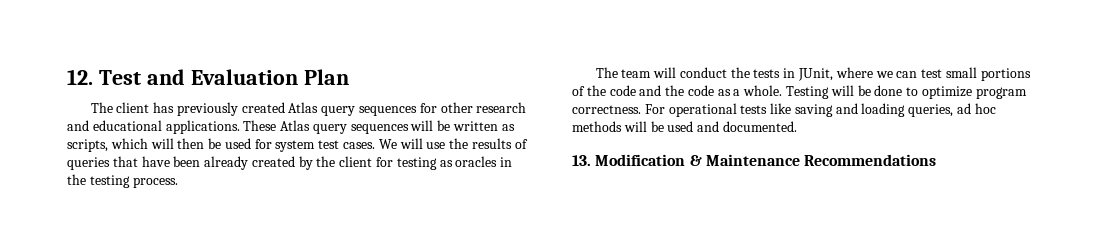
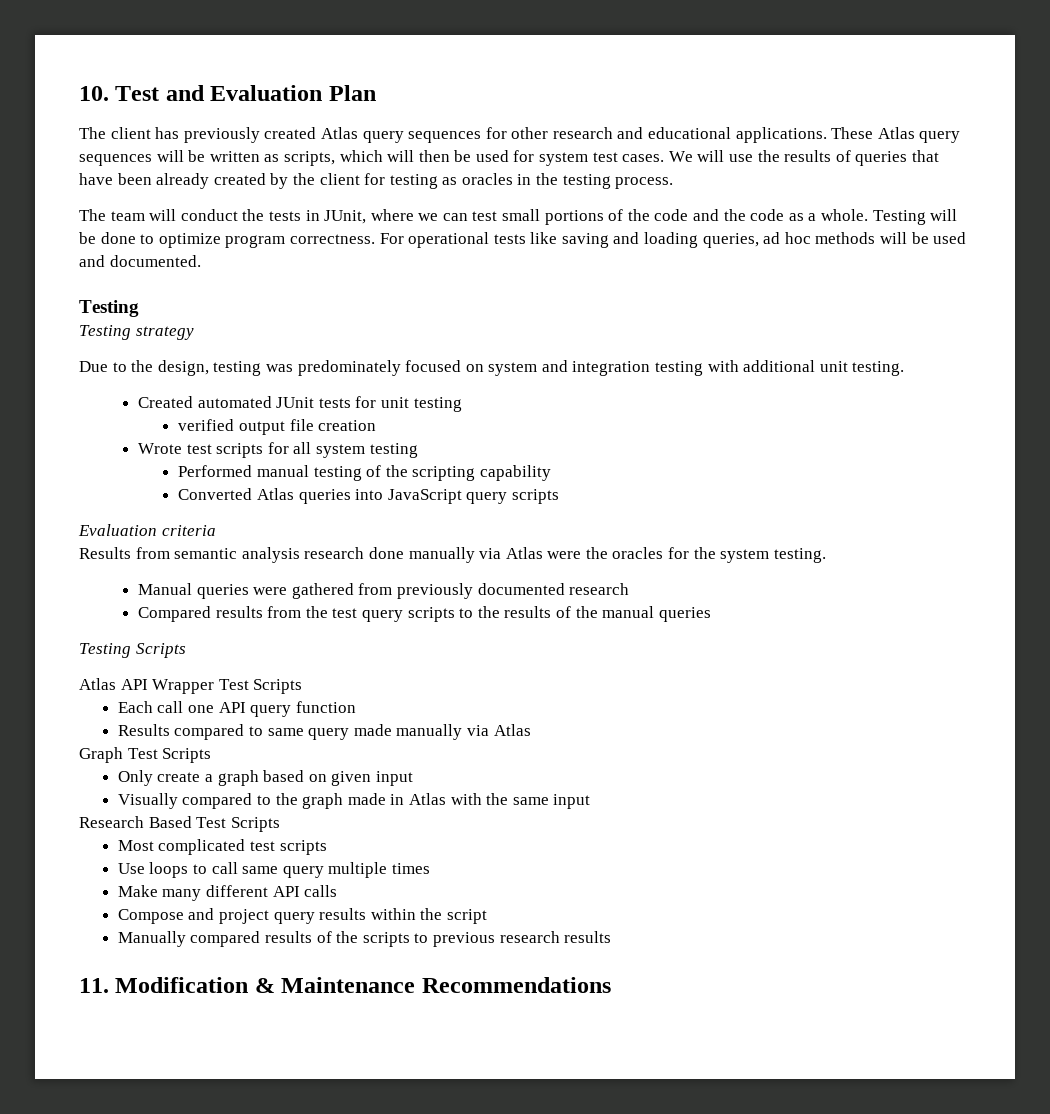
[67,69,93,85] 12. -> [79,86,109,101] 10.
[572,155,591,166] 13. -> [79,300,139,317] [79,325,194,340] [79,360,905,376] [138,396,462,412] [178,419,377,435] [138,442,418,458] [178,465,551,481] [178,488,559,504] [78,524,216,536] [79,547,826,563] [138,583,630,599] [138,606,711,622] [79,643,186,658] [79,678,303,694] [117,701,356,717] [117,724,531,740] [79,747,212,763] [117,770,413,786] [117,793,591,809] [79,816,280,832] [117,839,327,855] [117,862,430,878] [117,885,338,901] [117,908,487,924] [117,931,612,947] [79,978,109,993] Testing // Testing strategy // Due to the design, testing was predominately focused on system and integration testing with additional unit testing. // Created automated JUnit tests for unit testing // verified output file creation // Wrote test scripts for all system testing // Performed manual testing of the scripting capability // Converted Atlas queries into JavaScript query scripts // Evaluation criteria // Results from semantic analysis research done manually via Atlas were the oracles for the system testing. // Manual queries were gathered from previously documented research // Compared results from the test query scripts to the results of the manual queries // Testing Scripts // Atlas API Wrapper Test Scripts // Each call one API query function // Results compared to same query made manually via Atlas // Graph Test Scripts // Only create a graph based on given input // Visually compared to the graph made in Atlas with the same input // Research Based Test Scripts // Most complicated test scripts // Use loops to call same query multiple times // Make many different API calls // Compose and project query results within the script // Manually compared results of the scripts to previous research results // 11.

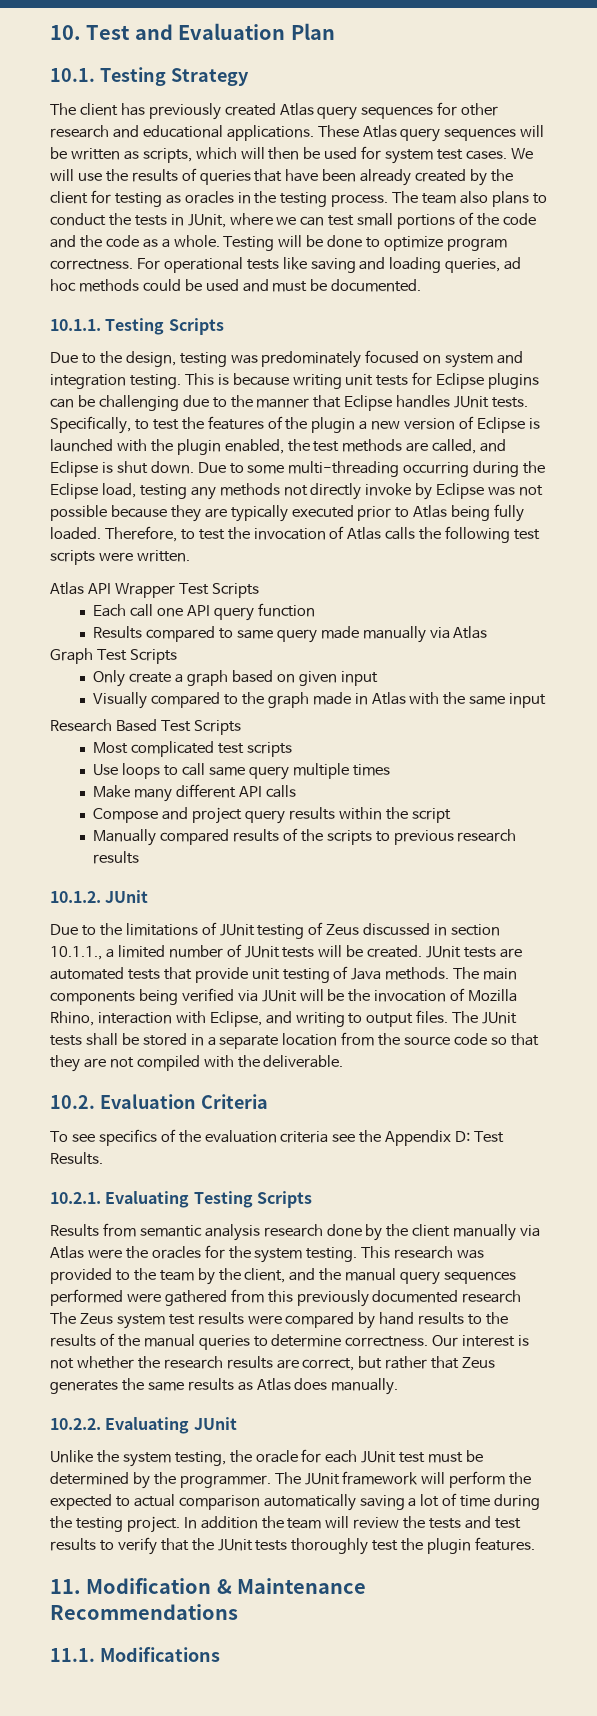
(376, 93) none -> [50,67,249,86] // 10.1. Testing Strategy
(674, 183) // -> (389, 200) none
[149,209,177,221] will -> [460,191,547,207] also plans to
[880,232,908,244] will -> [142,279,181,291] could
(105, 261) none -> [272,279,328,292] must be
[79,300,139,317] [79,325,194,340] Testing // Testing strategy -> [50,318,224,335] 10.1.1. Testing Scripts
[655,360,905,376] [138,396,462,412] [178,419,377,435] [138,442,418,458] [178,465,551,481] [178,488,559,504] [78,524,216,536] [79,547,826,563] [138,583,630,599] [138,606,711,622] [79,643,186,658] testing with additional unit testing. // Created automated JUnit tests for unit testing // verified output file creation // Wrote test scripts for all system testing // Performed manual testing of the scripting capability // Converted Atlas queries into JavaScript query scripts // Evaluation criteria // Results from semantic analysis research done manually via Atlas were the oracles for the system testing. // Manual queries were gathered from previously documented research // Compared results from the test query scripts to the results of the manual queries // Testing Scripts -> [129,372,540,389] [50,395,529,411] [50,416,540,434] [50,439,507,455] [50,461,546,477] [50,483,544,500] [50,504,525,522] [50,526,541,543] [50,550,190,565] testing. This is because writing unit tests for Eclipse plugins can be challenging due to the manner that Eclipse handles JUnit tests. Specifically, to test the features of the plugin a new version of Eclipse is launched with the plugin enabled, the test methods are called, and Eclipse is shut down. Due to some multi-threading occurring during the Eclipse load, testing any methods not directly invoke by Eclipse was not possible because they are typically executed prior to Atlas being fully loaded. Therefore, to test the invocation of Atlas calls the following test scripts were written.
(612, 937) none -> [50,890,149,903] [50,922,501,939] [50,944,522,960] [50,966,518,983] [50,988,518,1005] [50,1010,518,1027] [50,1032,539,1049] [50,1055,344,1072] [50,1094,268,1109] [50,1129,505,1146] [50,1152,103,1165] [50,1191,312,1208] [50,1223,541,1241] [50,1245,485,1263] [50,1268,517,1285] [50,1289,522,1307] [50,1312,509,1329] [50,1333,530,1350] [50,1356,496,1371] [50,1378,399,1395] [50,1417,237,1434] [50,1449,484,1467] [50,1471,532,1489] [50,1493,541,1511] [50,1516,521,1533] [50,1537,536,1555] // 10.1.2. JUnit // Due to the limitations of JUnit testing of Zeus discussed in section 10.1.1., a limited number of JUnit tests will be created. JUnit tests are automated tests that provide unit testing of Java methods. The main components being verified via JUnit will be the invocation of Mozilla Rhino, interaction with Eclipse, and writing to output files. The JUnit tests shall be stored in a separate location from the source code so that they are not compiled with the deliverable. // 10.2. Evaluation Criteria // To see specifics of the evaluation criteria see the Appendix D: Test Results. // 10.2.1. Evaluating Testing Scripts // Results from semantic analysis research done by the client manually via Atlas were the oracles for the system testing. This research was provided to the team by the client, and the manual query sequences performed were gathered from this previously documented research The Zeus system test results were compared by hand results to the results of the manual queries to determine correctness. Our interest is not whether the research results are correct, but rather that Zeus generates the same results as Atlas does manually. // 10.2.2. Evaluating JUnit // Unlike the system testing, the oracle for each JUnit test must be determined by the programmer. The JUnit framework will perform the expected to actual comparison automatically saving a lot of time during the testing project. In addition the team will review the tests and test results to verify that the JUnit tests thoroughly test the plugin features.
(611, 985) none -> [50,1647,220,1662] // 11.1. Modifications

